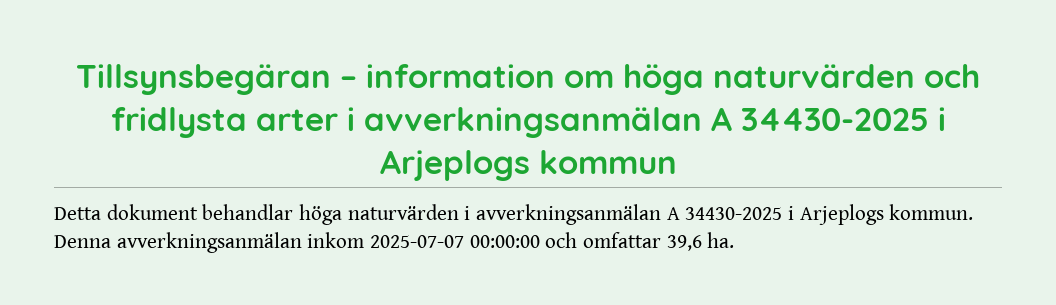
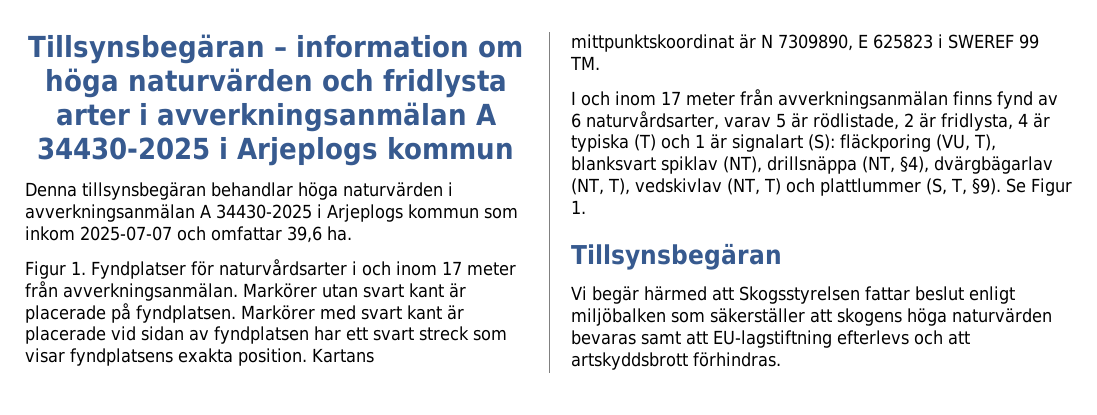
[54,204,198,220] Detta dokument -> [25,182,206,200] Denna tillsynsbegäran
[889,204,974,220] [54,232,302,253] kommun. Denna avverkningsanmälan -> [408,204,518,219] kommun som
[469,235,540,248] 00:00:00 -> (172, 233) none
(735, 240) none -> [25,259,516,279] [25,281,466,301] [25,303,464,323] [25,326,507,344] [25,348,374,366] [571,34,1039,52] [570,56,600,70] [571,89,1058,109] [571,111,1050,131] [571,134,996,152] [571,156,1053,174] [571,178,1072,196] [571,200,586,214] [571,243,782,270] [571,286,1015,304] [571,308,1052,326] [571,330,970,348] [571,352,781,370] // Figur 1. Fyndplatser för naturvårdsarter i och inom 17 meter från avverkningsanmälan. Markörer utan svart kant är placerade på fyndplatsen. Markörer med svart kant är placerade vid sidan av fyndplatsen har ett svart streck som visar fyndplatsens exakta position. Kartans mittpunktskoordinat är N 7309890, E 625823 i SWEREF 99 TM. // I och inom 17 meter från avverkningsanmälan finns fynd av 6 naturvårdsarter, varav 5 är rödlistade, 2 är fridlysta, 4 är typiska (T) och 1 är signalart (S): fläckporing (VU, T), blanksvart spiklav (NT), drillsnäppa (NT, §4), dvärgbägarlav (NT, T), vedskivlav (NT, T) och plattlummer (S, T, §9). Se Figur 1. // Tillsynsbegäran // Vi begär härmed att Skogsstyrelsen fattar beslut enligt miljöbalken som säkerställer att skogens höga naturvärden bevaras samt att EU-lagstiftning efterlevs och att artskyddsbrott förhindras.

